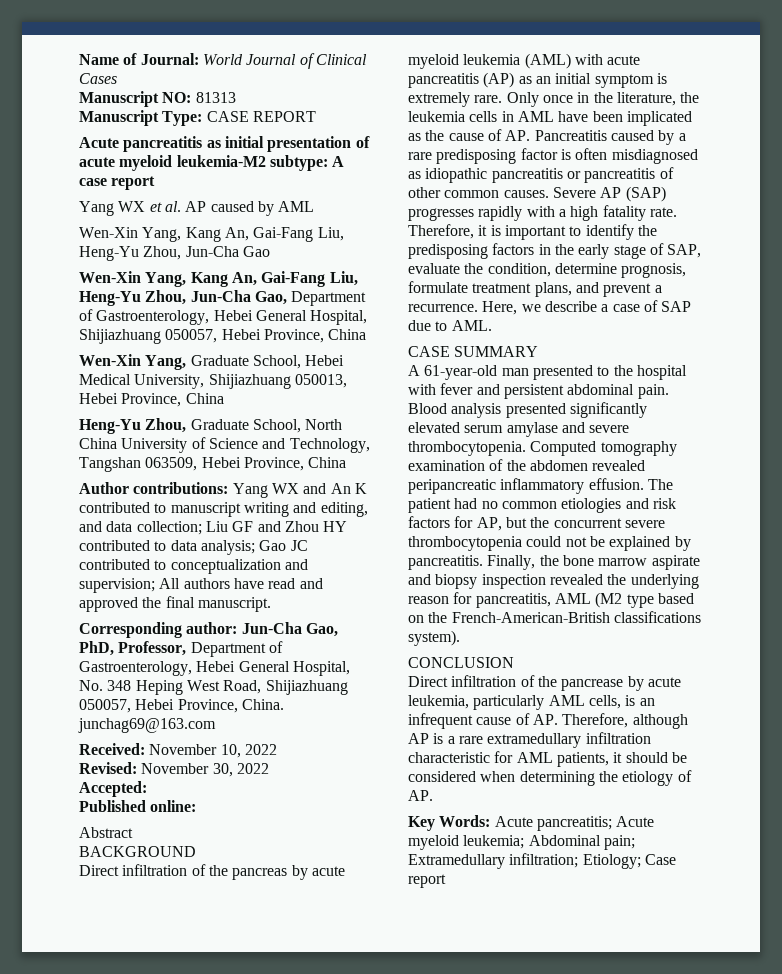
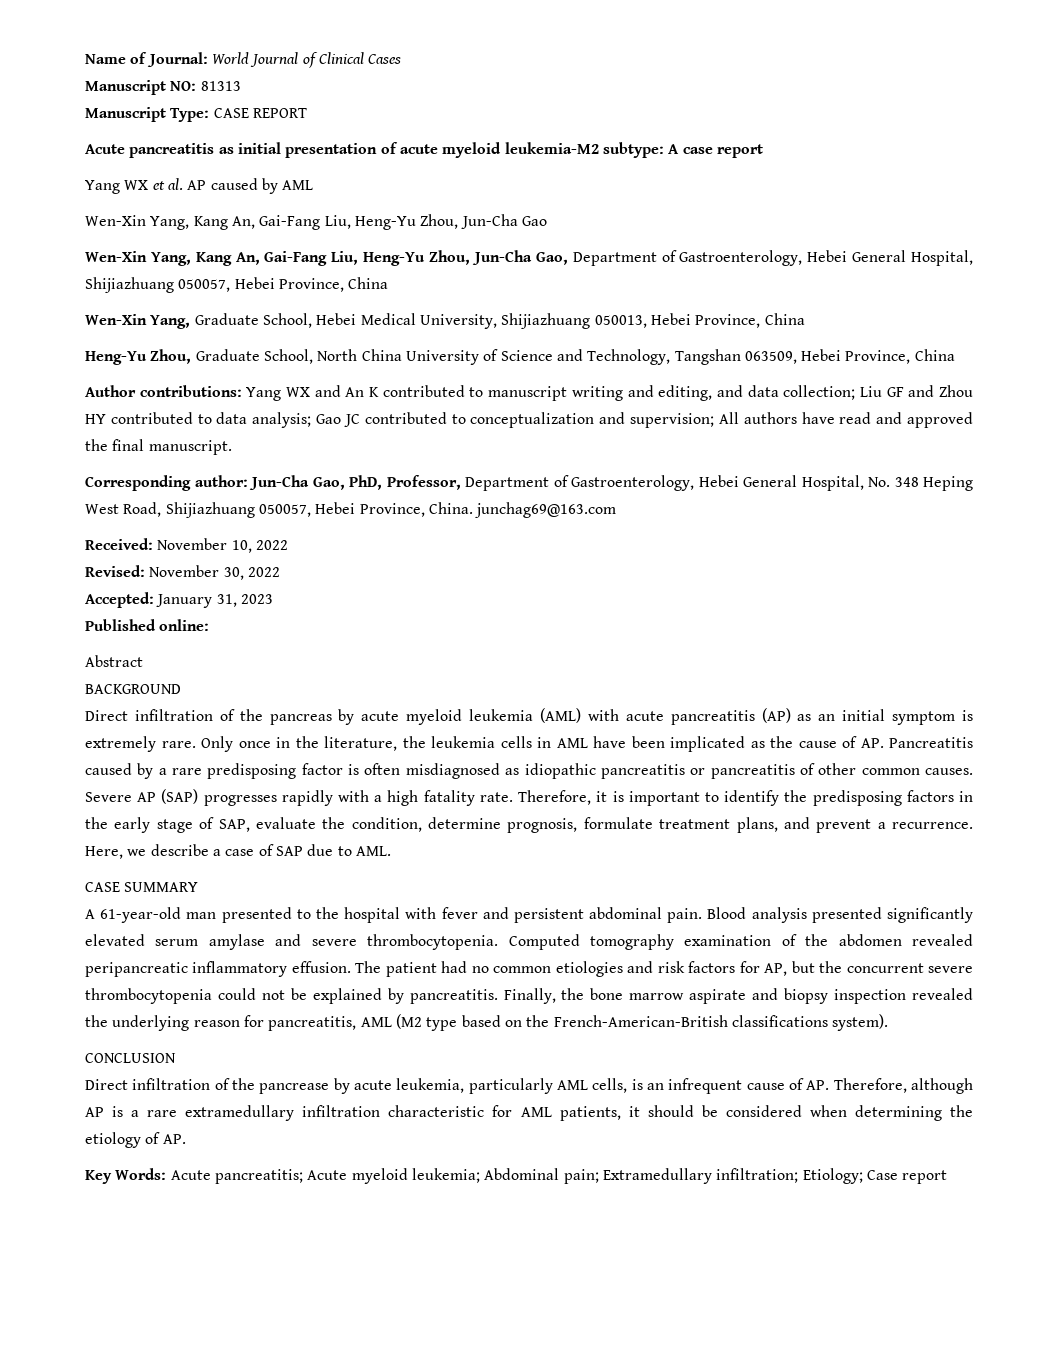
(147, 789) none -> [156,594,273,608] January 31, 2023

